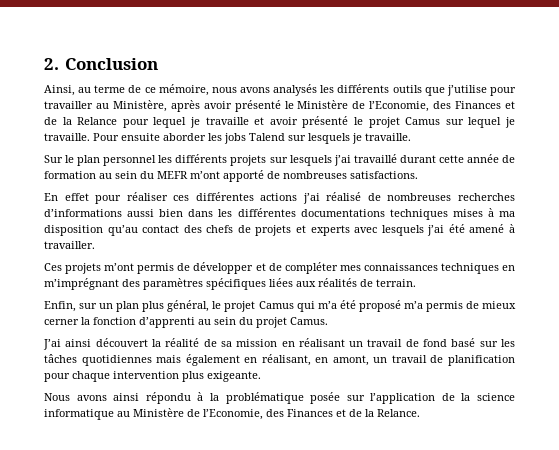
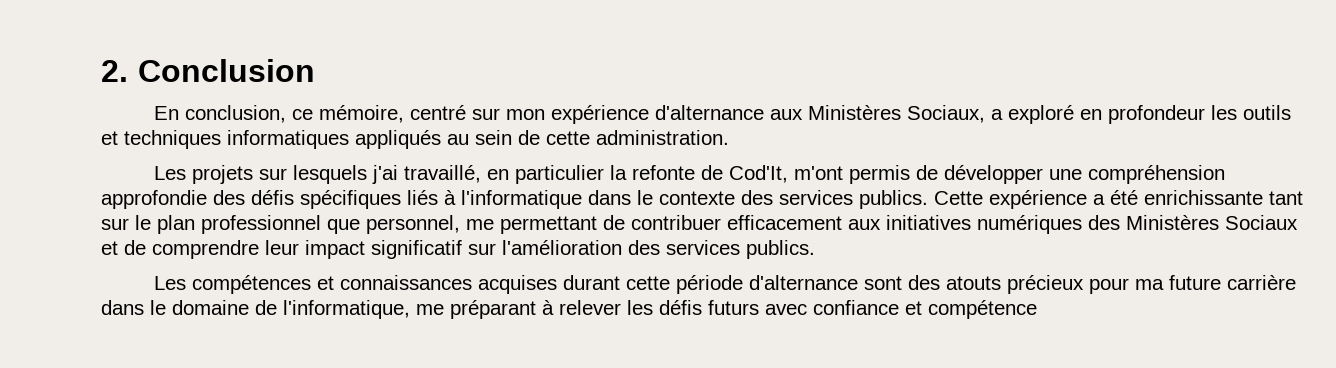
[44,84,517,96] [44,100,515,112] [44,116,516,128] [44,133,411,144] [44,154,515,166] [44,170,418,182] [44,192,515,204] [44,208,515,220] [44,224,515,236] [44,241,95,249] [44,262,515,274] [44,278,416,290] [44,300,516,312] [44,317,328,328] [43,338,515,350] [44,354,515,366] [44,371,261,382] [44,392,515,404] [44,408,420,420] Ainsi, au terme de ce mémoire, nous avons analysés les différents outils que j’utilise pour travailler au Ministère, après avoir présenté le Ministère de l’Economie, des Finances et de la Relance pour lequel je travaille et avoir présenté le projet Camus sur lequel je travaille. Pour ensuite aborder les jobs Talend sur lesquels je travaille. // Sur le plan personnel les différents projets sur lesquels j’ai travaillé durant cette année de formation au sein du MEFR m’ont apporté de nombreuses satisfactions. // En effet pour réaliser ces différentes actions j’ai réalisé de nombreuses recherches d’informations aussi bien dans les différentes documentations techniques mises à ma disposition qu’au contact des chefs de projets et experts avec lesquels j’ai été amené à travailler. // Ces projets m’ont permis de développer et de compléter mes connaissances techniques en m’imprégnant des paramètres spécifiques liées aux réalités de terrain. // Enfin, sur un plan plus général, le projet Camus qui m’a été proposé m’a permis de mieux cerner la fonction d’apprenti au sein du projet Camus. // J’ai ainsi découvert la réalité de sa mission en réalisant un travail de fond basé sur les tâches quotidiennes mais également en réalisant, en amont, un travail de planification pour chaque intervention plus exigeante. // Nous avons ainsi répondu à la problématique posée sur l’application de la science informatique au Ministère de l’Economie, des Finances et de la Relance. -> [153,105,1291,124] [101,130,729,149] [153,165,1225,184] [101,190,1303,209] [101,215,1298,234] [101,240,815,259] [153,275,1296,294] [101,300,1037,319] En conclusion, ce mémoire, centré sur mon expérience d'alternance aux Ministères Sociaux, a exploré en profondeur les outils et techniques informatiques appliqués au sein de cette administration. // Les projets sur lesquels j'ai travaillé, en particulier la refonte de Cod'It, m'ont permis de développer une compréhension approfondie des défis spécifiques liés à l'informatique dans le contexte des services publics. Cette expérience a été enrichissante tant sur le plan professionnel que personnel, me permettant de contribuer efficacement aux initiatives numériques des Ministères Sociaux et de comprendre leur impact significatif sur l'amélioration des services publics. // Les compétences et connaissances acquises durant cette période d'alternance sont des atouts précieux pour ma future carrière dans le domaine de l'informatique, me préparant à relever les défis futurs avec confiance et compétence

